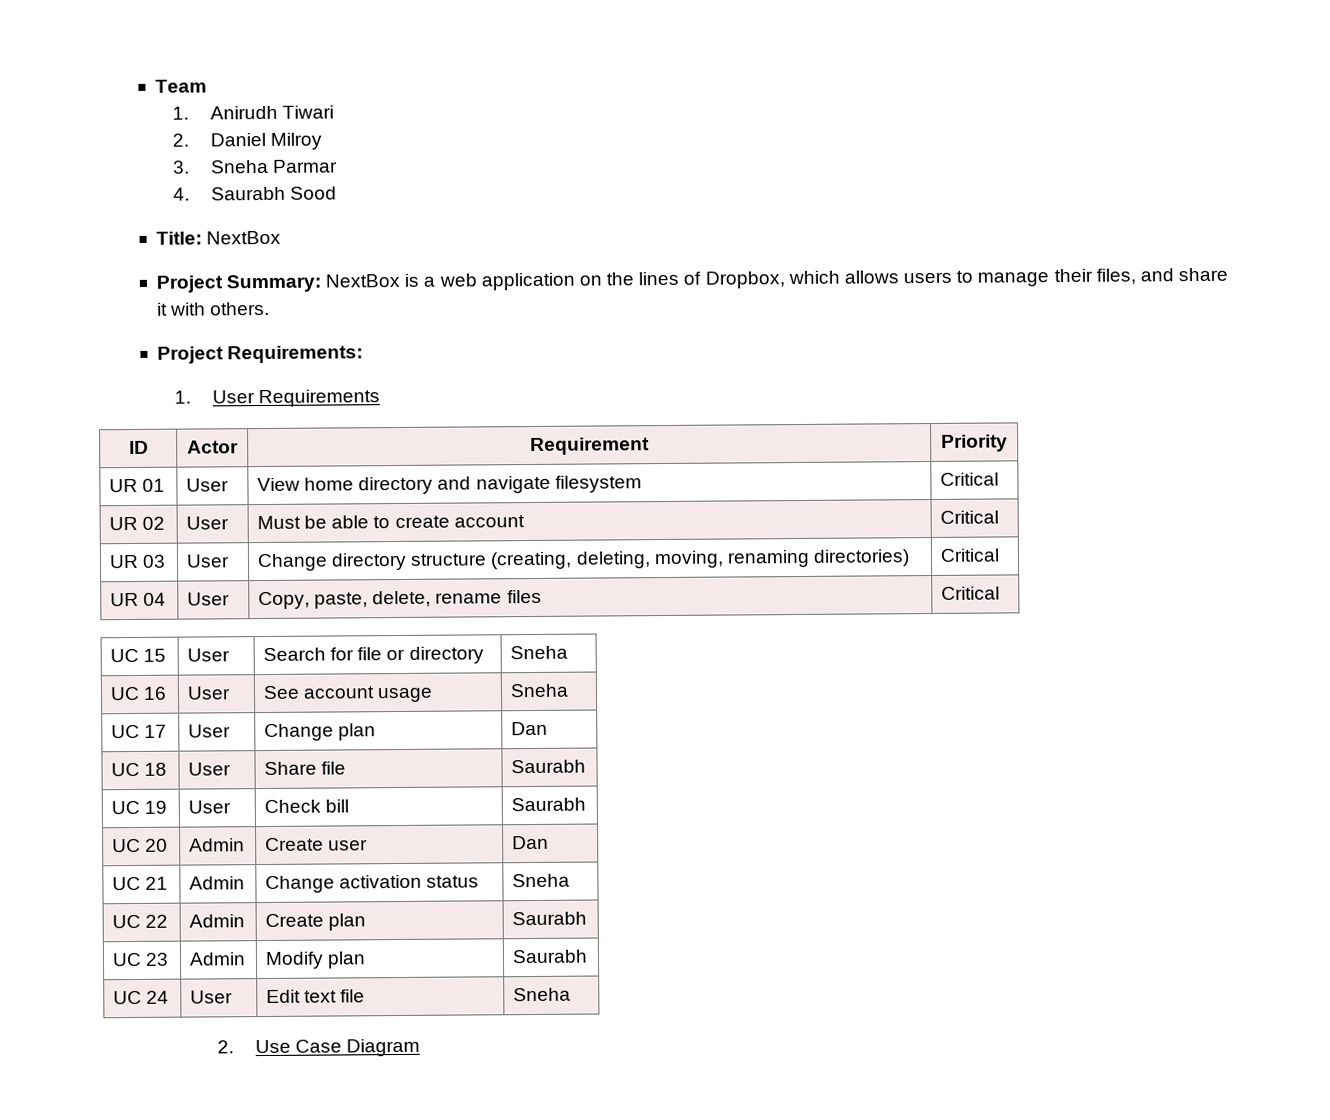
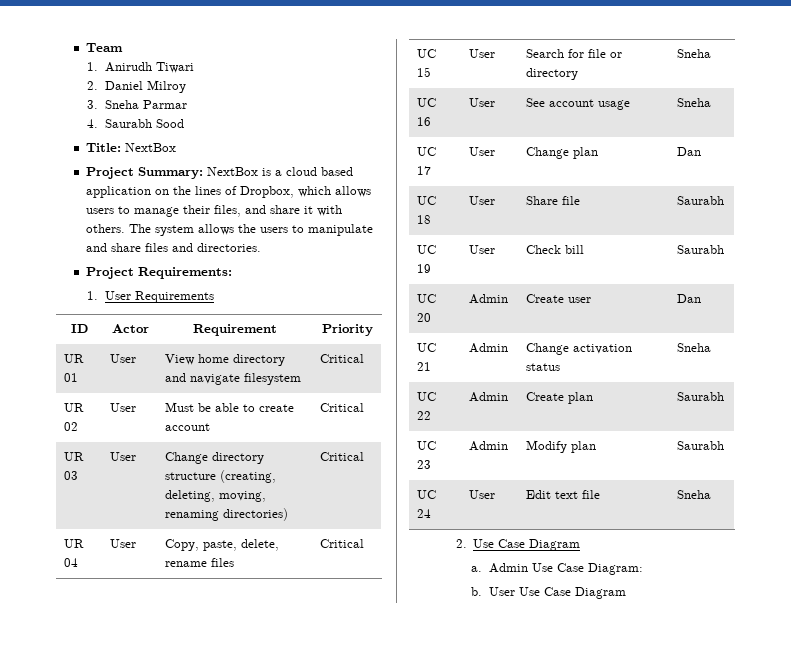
[438,273,477,287] web -> [285,167,353,176] cloud based
(271, 308) none -> [128,224,373,236] [85,243,261,252] The system allows the users to manipulate and share files and directories.
(420, 1047) none -> [471,563,643,575] [471,587,626,599] // a. Admin Use Case Diagram: // b. User Use Case Diagram

